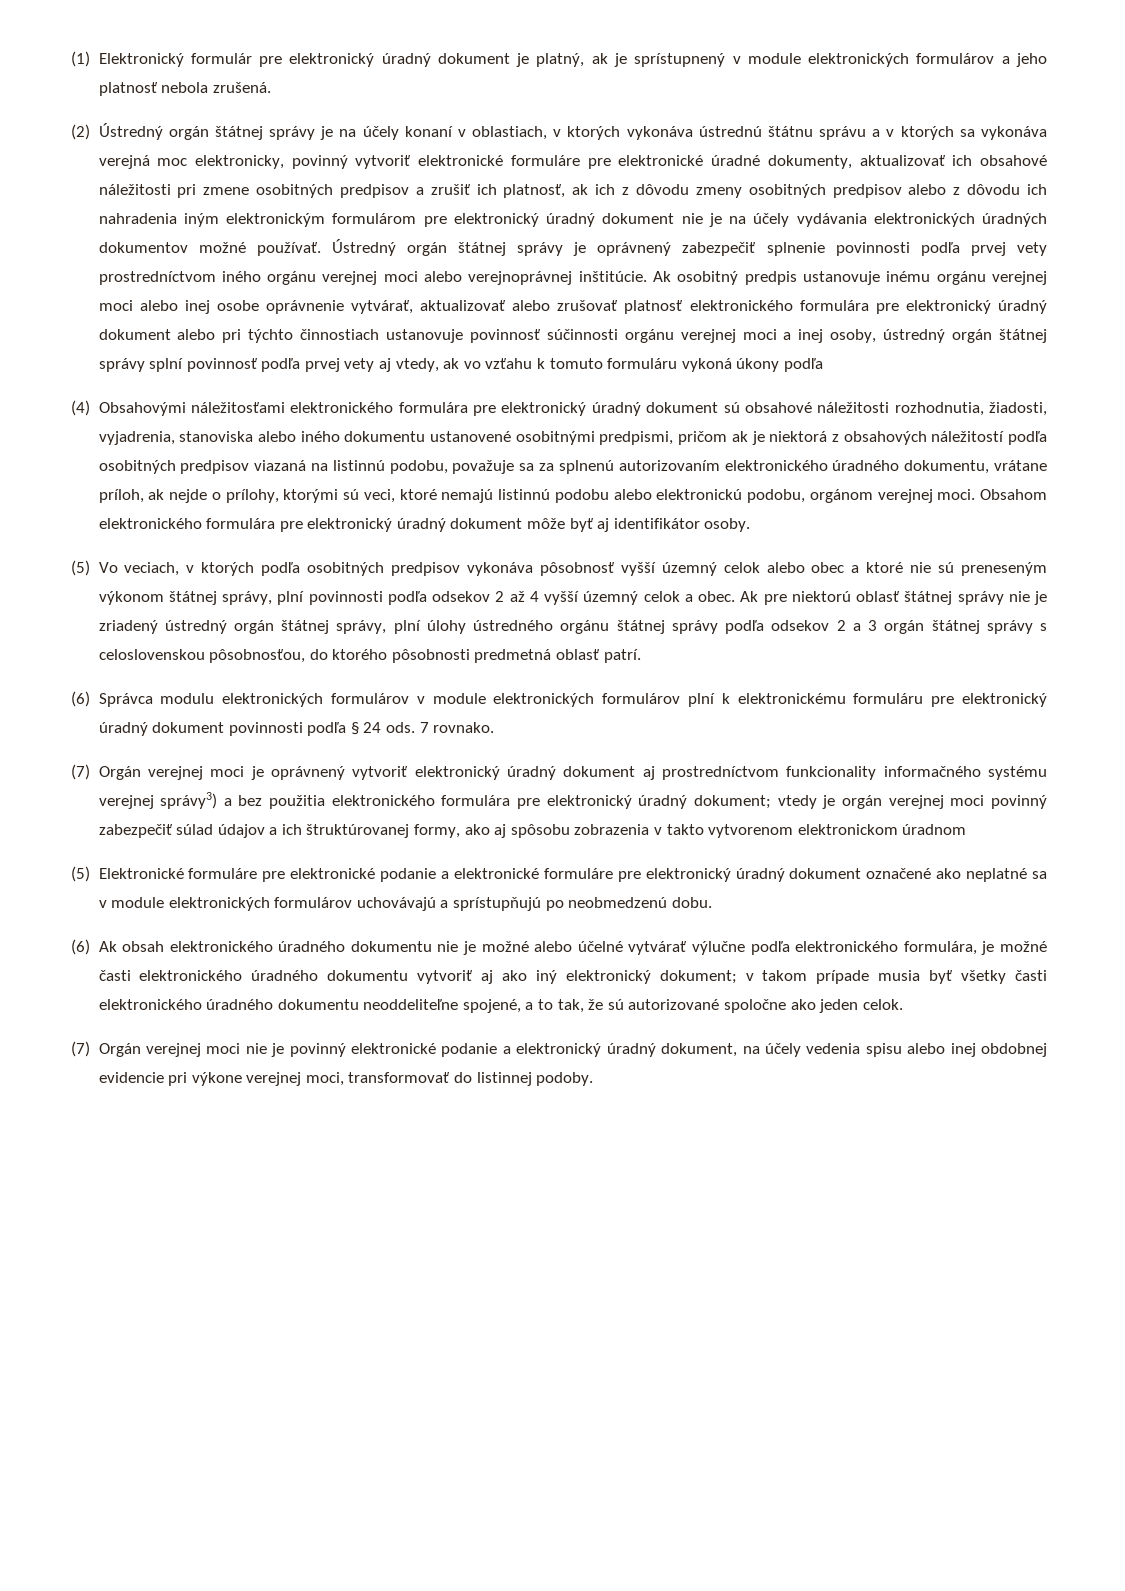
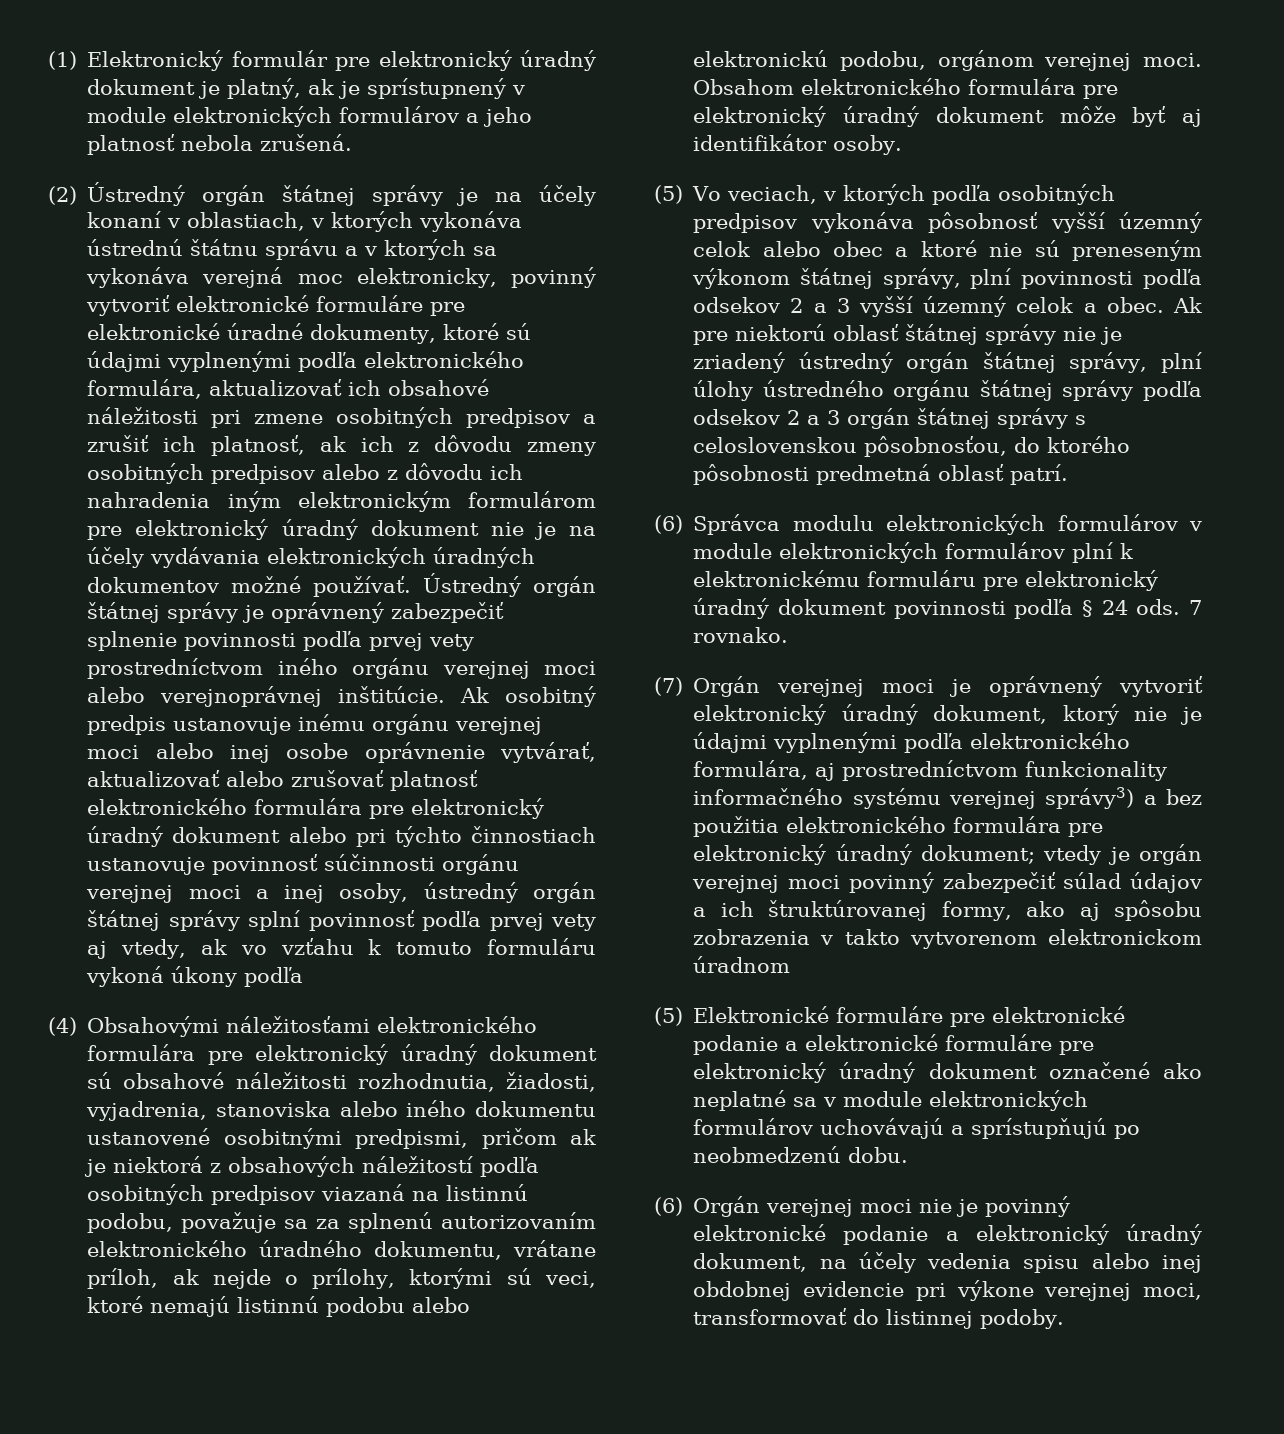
(852, 162) none -> [443,323,532,340] [87,351,525,372] [87,379,203,399] ktoré sú údajmi vyplnenými podľa elektronického formulára,
[509,591,539,602] až 4 -> [813,298,850,313] a 3
[563,766,636,777] dokument -> [933,704,1202,725] [693,732,1131,753] [693,760,809,780] dokument, ktorý nie je údajmi vyplnenými podľa elektronického formulára,
[98,941,1047,955] [98,970,1047,984] [98,999,903,1013] [71,1041,90,1057] Ak obsah elektronického úradného dokumentu nie je možné alebo účelné vytvárať výlučne podľa elektronického formulára, je možné časti elektronického úradného dokumentu vytvoriť aj ako iný elektronický dokument; v takom prípade musia byť všetky časti elektronického úradného dokumentu neoddeliteľne spojené, a to tak, že sú autorizované spoločne ako jeden celok. // (7) -> (683, 1206) none

